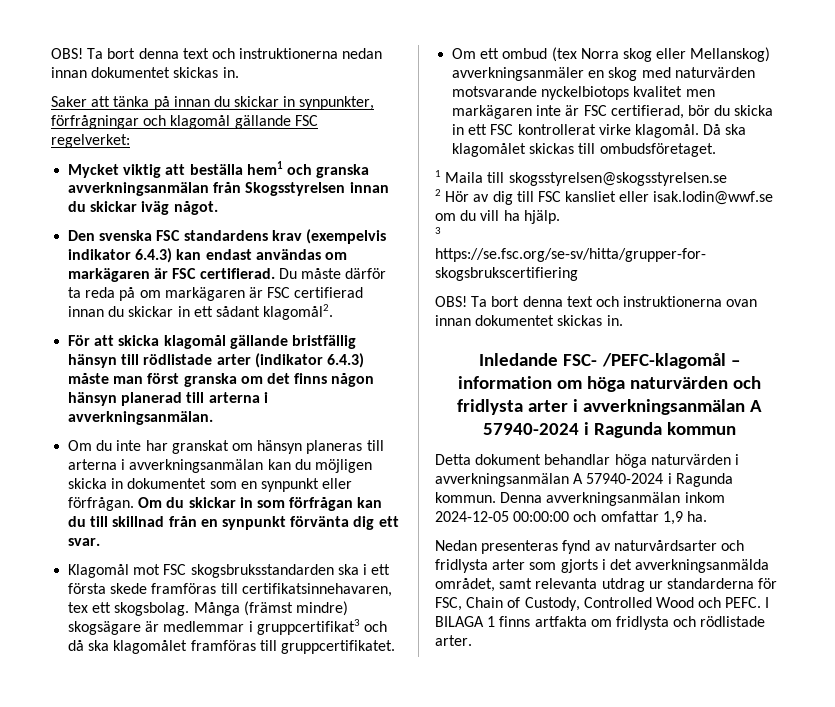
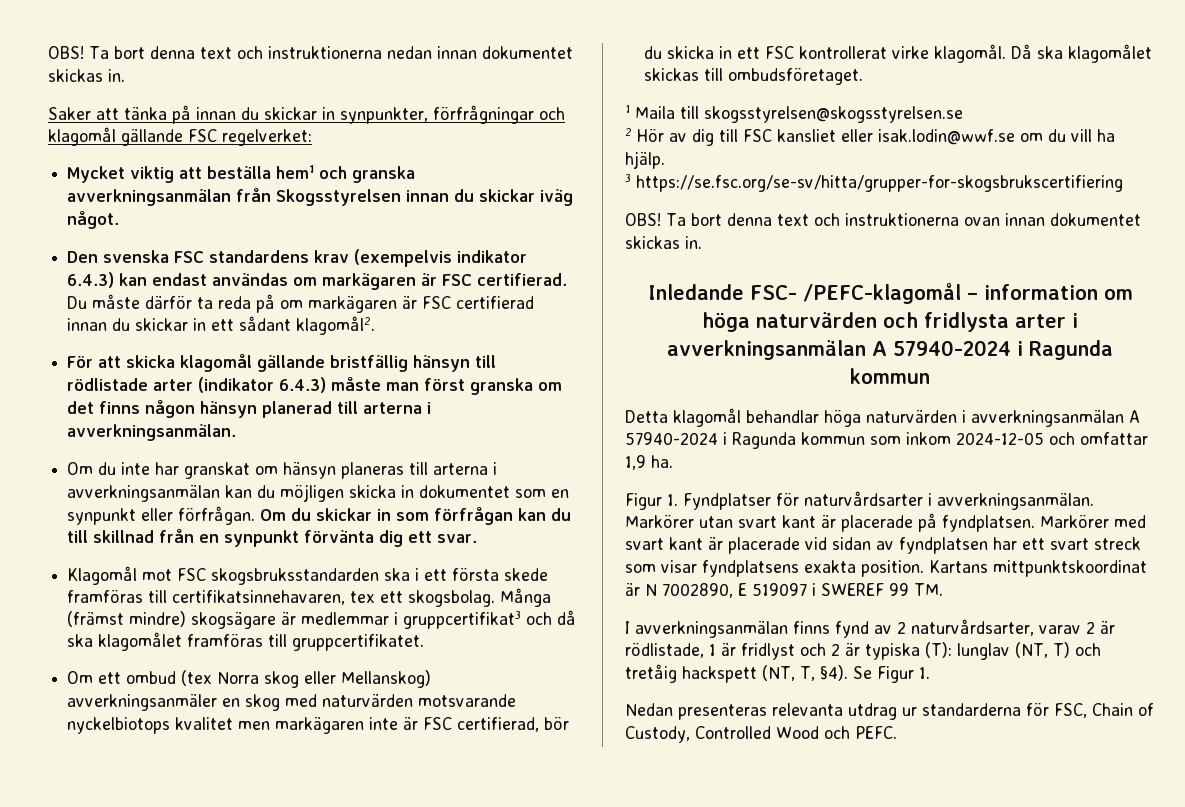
[475,454,542,465] dokument -> [673,408,741,427] klagomål
[435,492,681,506] kommun. Denna avverkningsanmälan -> [801,432,901,445] kommun som
[513,511,570,522] 00:00:00 -> (1044, 438) none
[435,540,744,554] [435,559,770,573] [435,578,533,592] Nedan presenteras fynd av naturvårdsarter och fridlysta arter som gjorts i det avverkningsanmälda området, samt -> [625,491,1094,510] [625,513,1146,532] [625,537,1141,554] [625,560,1147,577] [625,583,943,598] [625,619,1115,638] [625,642,1101,660] [625,664,930,683] [625,703,767,720] Figur 1. Fyndplatser för naturvårdsarter i avverkningsanmälan. Markörer utan svart kant är placerade på fyndplatsen. Markörer med svart kant är placerade vid sidan av fyndplatsen har ett svart streck som visar fyndplatsens exakta position. Kartans mittpunktskoordinat är N 7002890, E 519097 i SWEREF 99 TM. // I avverkningsanmälan finns fynd av 2 naturvårdsarter, varav 2 är rödlistade, 1 är fridlyst och 2 är typiska (T): lunglav (NT, T) och tretåig hackspett (NT, T, §4). Se Figur 1. // Nedan presenteras
[765,597,770,608] [435,616,766,630] [435,635,472,646] I BILAGA 1 finns artfakta om fridlysta och rödlistade arter. -> (897, 732) none

